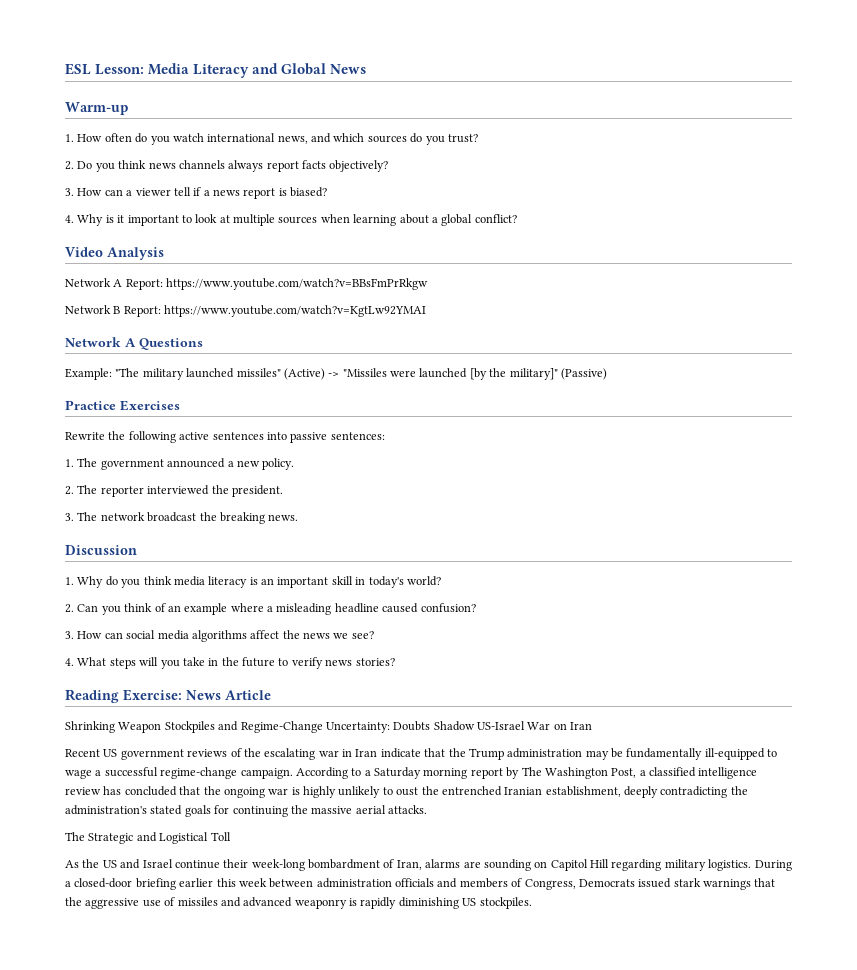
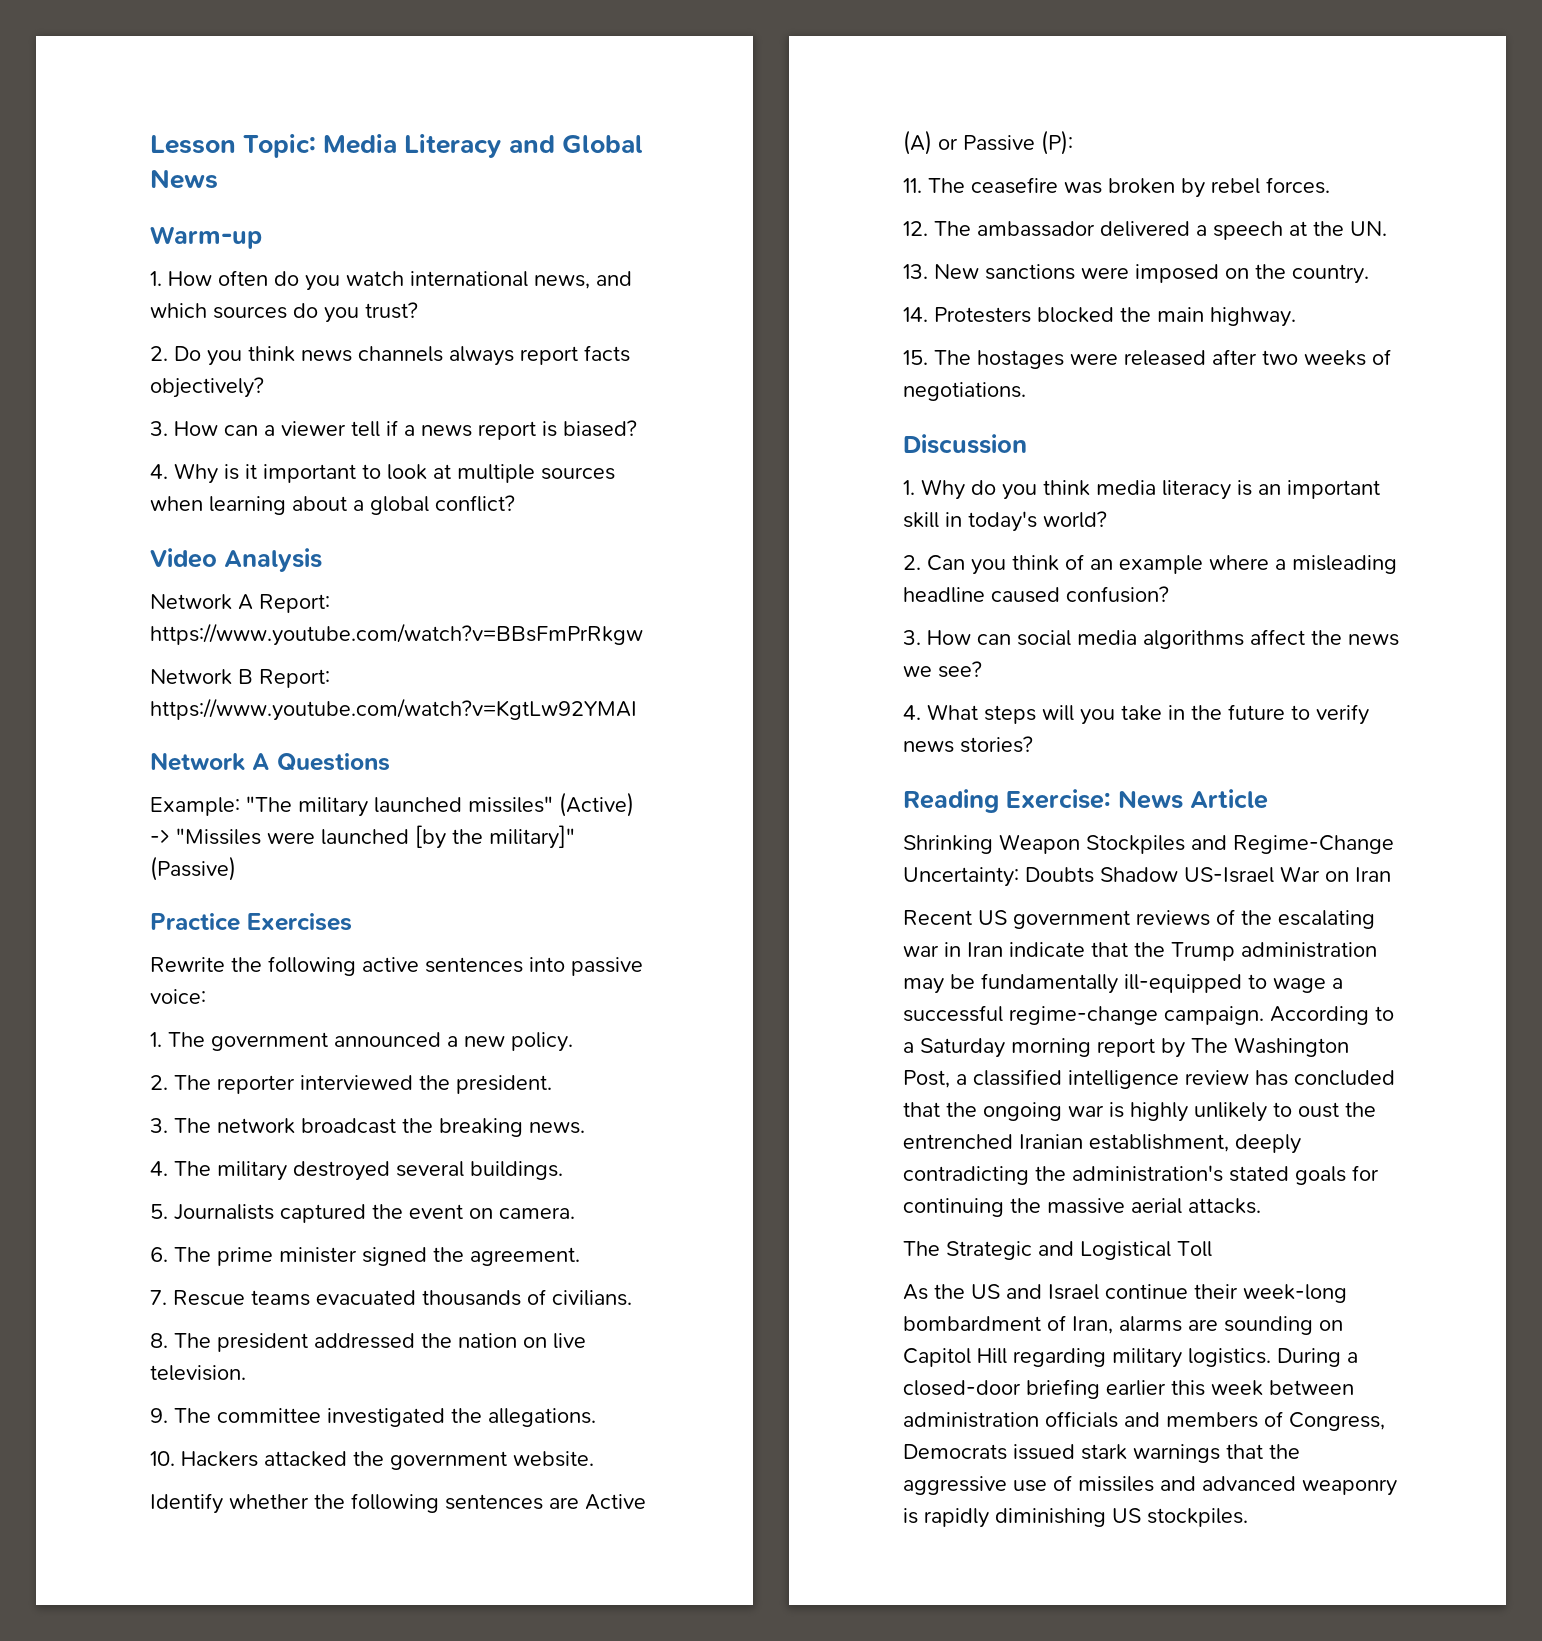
[65,63,145,75] ESL Lesson: -> [150,134,317,158] Lesson Topic:
[330,432,385,440] sentences: -> [150,989,206,1004] voice:
(299, 517) none -> [150,1161,563,1181] [150,1204,575,1223] [150,1247,580,1266] [150,1289,632,1306] [150,1333,586,1352] [150,1365,246,1381] [150,1408,596,1427] [150,1451,594,1470] [150,1493,646,1514] [903,130,1073,155] [903,177,1330,198] [903,221,1387,240] [903,264,1369,284] [903,307,1296,327] [903,349,1391,369] [903,382,1026,401] // 4. The military destroyed several buildings. // 5. Journalists captured the event on camera. // 6. The prime minister signed the agreement. // 7. Rescue teams evacuated thousands of civilians. // 8. The president addressed the nation on live television. // 9. The committee investigated the allegations. // 10. Hackers attacked the government website. // Identify whether the following sentences are Active (A) or Passive (P): // 11. The ceasefire was broken by rebel forces. // 12. The ambassador delivered a speech at the UN. // 13. New sanctions were imposed on the country. // 14. Protesters blocked the main highway. // 15. The hostages were released after two weeks of negotiations.

